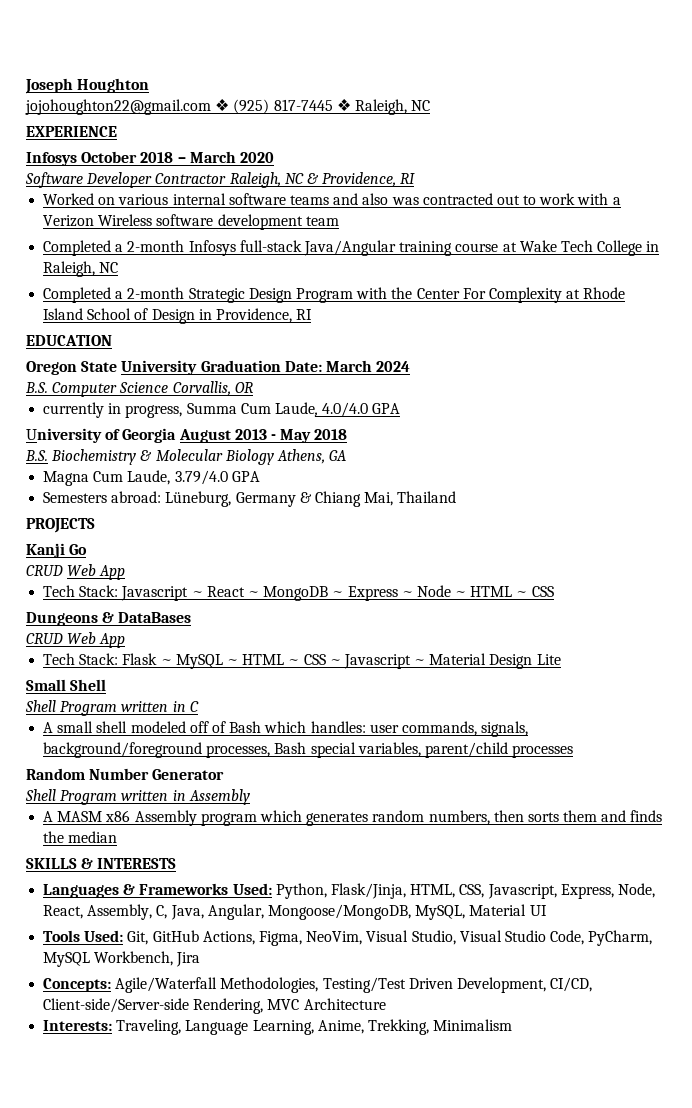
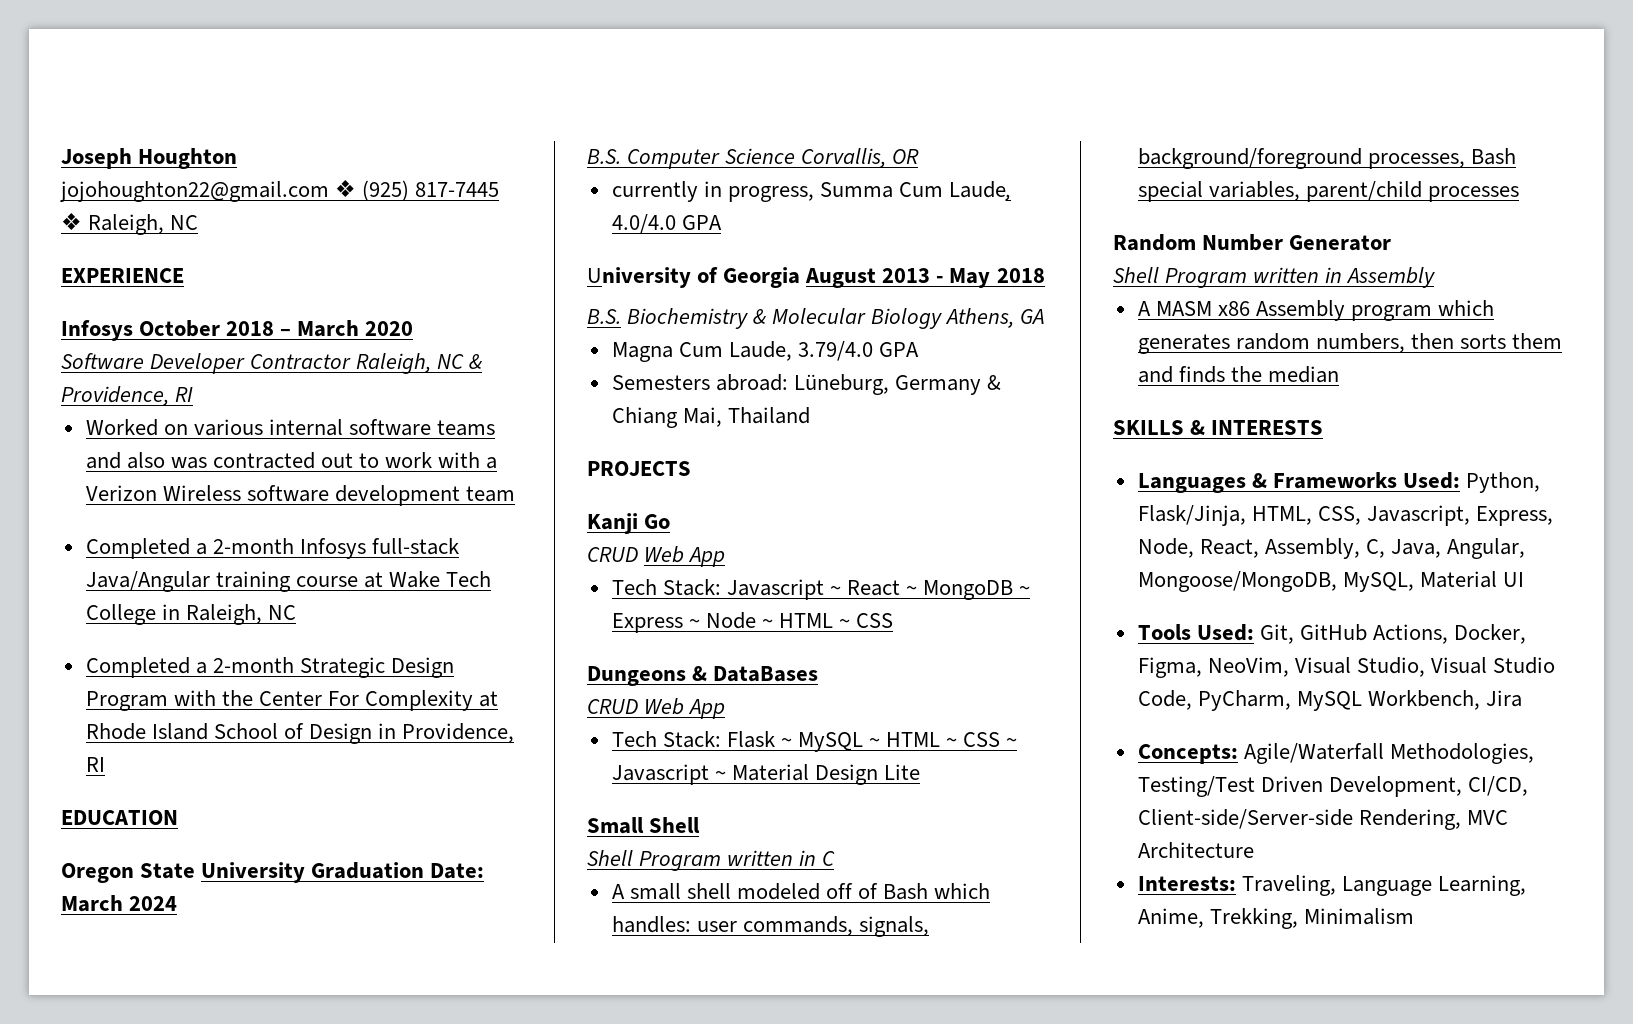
(255, 938) none -> [1454,624,1527,644] Docker,

